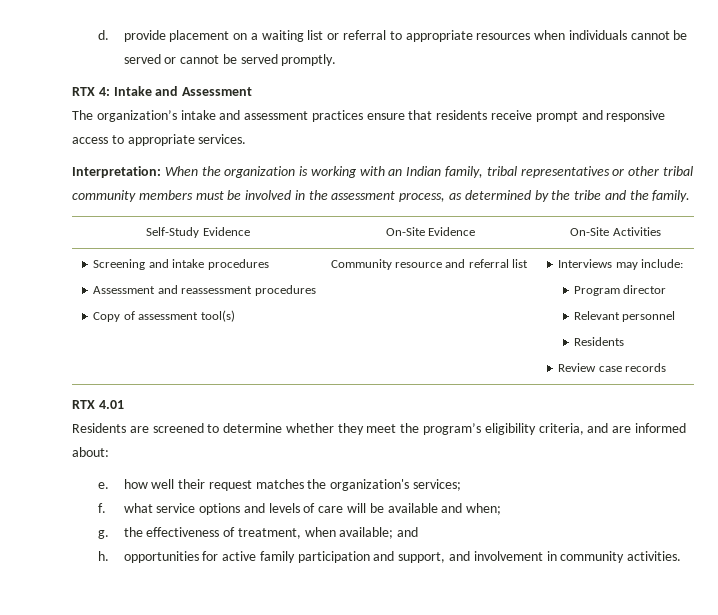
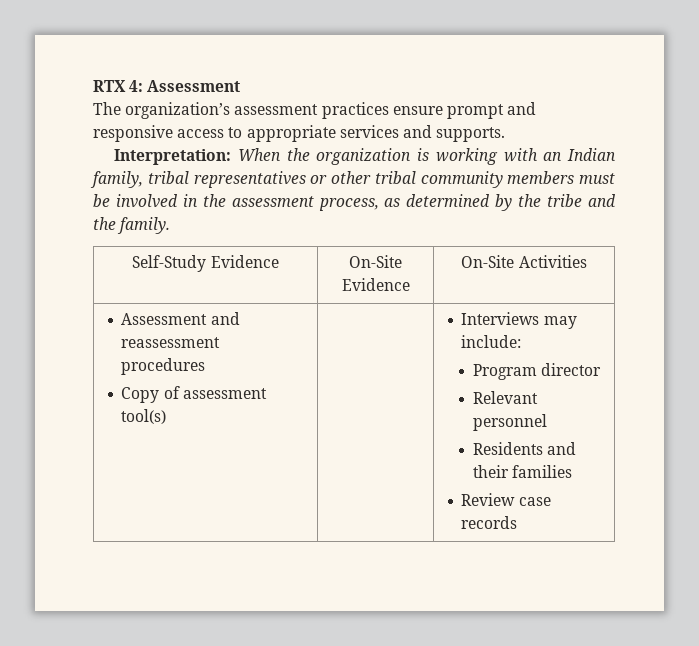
[97,30,688,42] [123,54,337,66] [72,86,179,96] d. provide placement on a waiting list or referral to appropriate resources when individuals cannot be served or cannot be served promptly. // RTX 4: Intake and -> [93,80,144,92] RTX 4:
[180,110,241,120] intake and -> (231, 110) none
[408,110,533,120] that residents receive -> (443, 110) none
[198,134,247,144] services. -> [339,125,506,142] services and supports.
[93,259,269,270] Screening and intake procedures // -> (587, 261) none
[330,259,529,270] Community resource and referral list -> (167, 416) none
(624, 341) none -> [547,442,577,455] [472,465,573,478] and their families
[72,400,124,409] [72,423,686,435] [72,447,109,457] [97,479,461,491] [97,503,502,515] [97,527,419,539] [97,551,682,563] // RTX 4.01 // Residents are screened to determine whether they meet the program’s eligibility criteria, and are informed about: // e. how well their request matches the organization's services; // f. what service options and levels of care will be available and when; // g. the effectiveness of treatment, when available; and // h. opportunities for active family participation and support, and involvement in community activities. -> (518, 522) none

